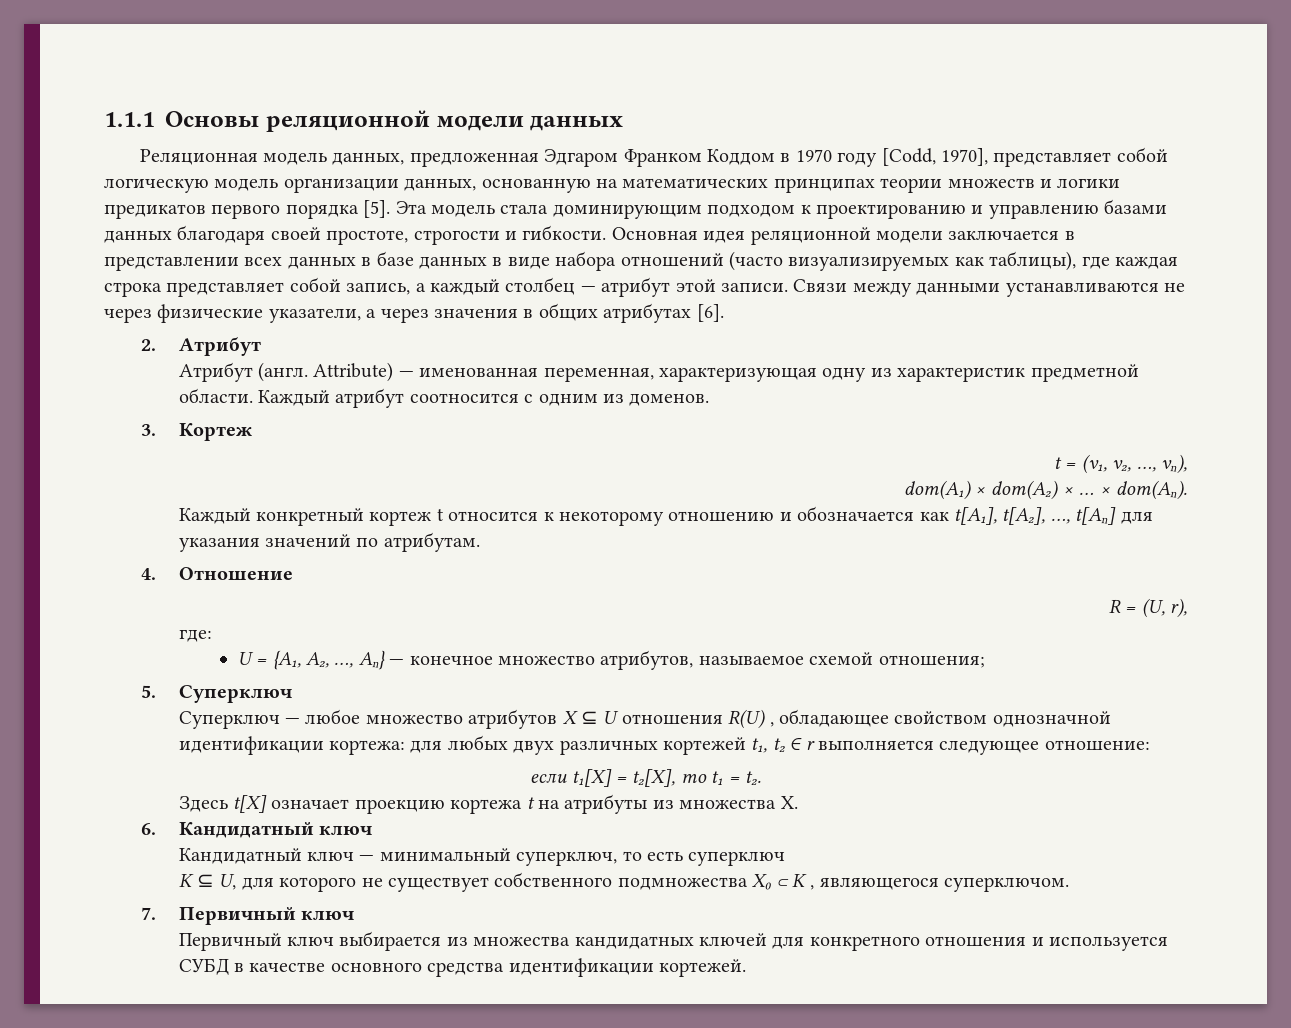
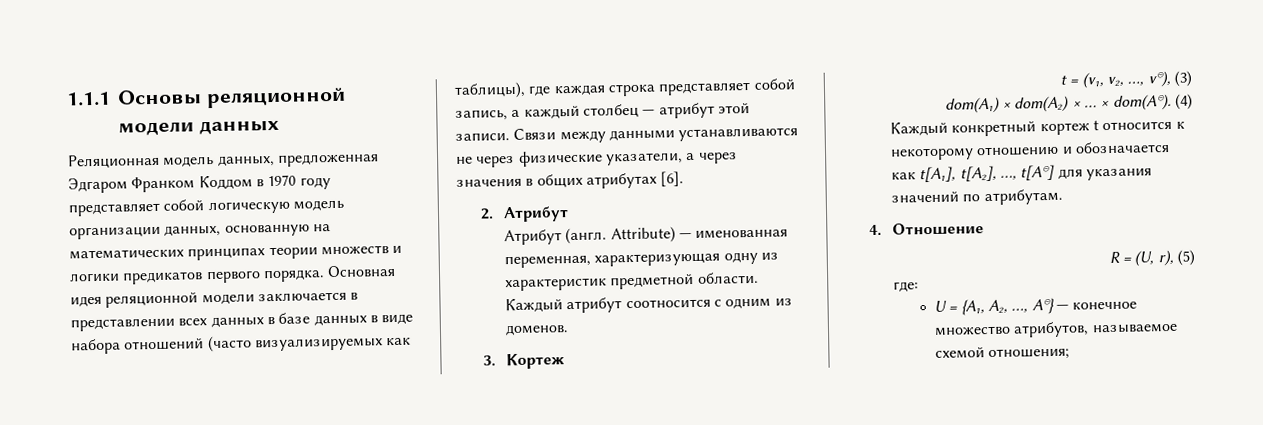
[881,148,989,166] [Codd, 1970], -> (331, 183) none
[285,199,1168,219] [104,225,607,245] порядка [5]. Эта модель стала доминирующим подходом к проектированию и управлению базами данных благодаря своей простоте, строгости и гибкости. -> [262,269,325,283] порядка.
(1187, 464) none -> [1174,70,1192,87] (3)
(1187, 490) none -> [1175,93,1193,110] (4)
(1187, 608) none -> [1177,249,1195,266] (5)
[141,685,293,703] [178,709,1111,729] [178,735,1150,755] [530,769,761,787] [178,794,798,814] [141,821,373,838] [178,848,786,866] [178,872,1070,892] [141,906,355,925] [178,931,1168,951] [178,958,746,977] // 5. Суперключ // Суперключ — любое множество атрибутов X ⊆ U отношения R(U) , обладающее свойством однозначной идентификации кортежа: для любых двух различных кортежей t₁, t₂ ∈ r выполняется следующее отношение: // если t₁[X] = t₂[X], то t₁ = t₂. // Здесь t[X] означает проекцию кортежа t на атрибуты из множества X. // 6. Кандидатный ключ // Кандидатный ключ — минимальный суперключ, то есть суперключ // K ⊆ U, для которого не существует собственного подмножества X₀ ⊂ K , являющегося суперключом. // 7. Первичный ключ // Первичный ключ выбирается из множества кандидатных ключей для конкретного отношения и используется СУБД в качестве основного средства идентификации кортежей. -> (1071, 354) none

